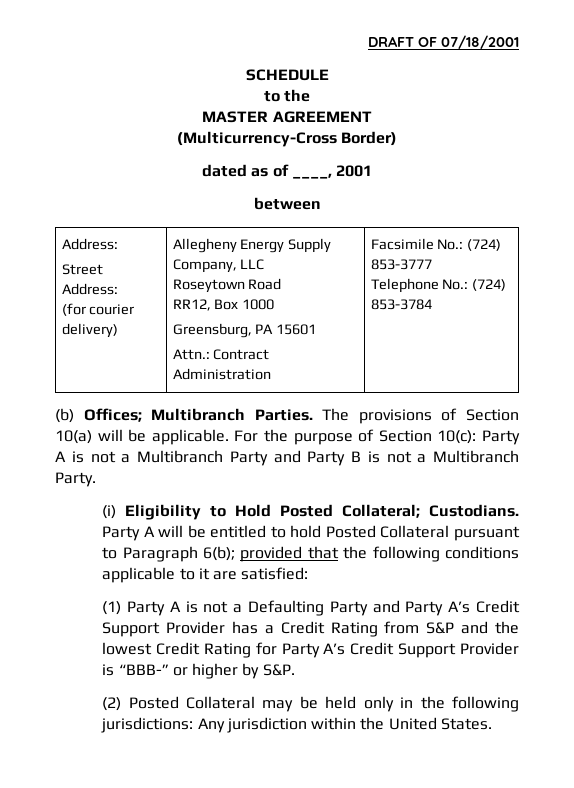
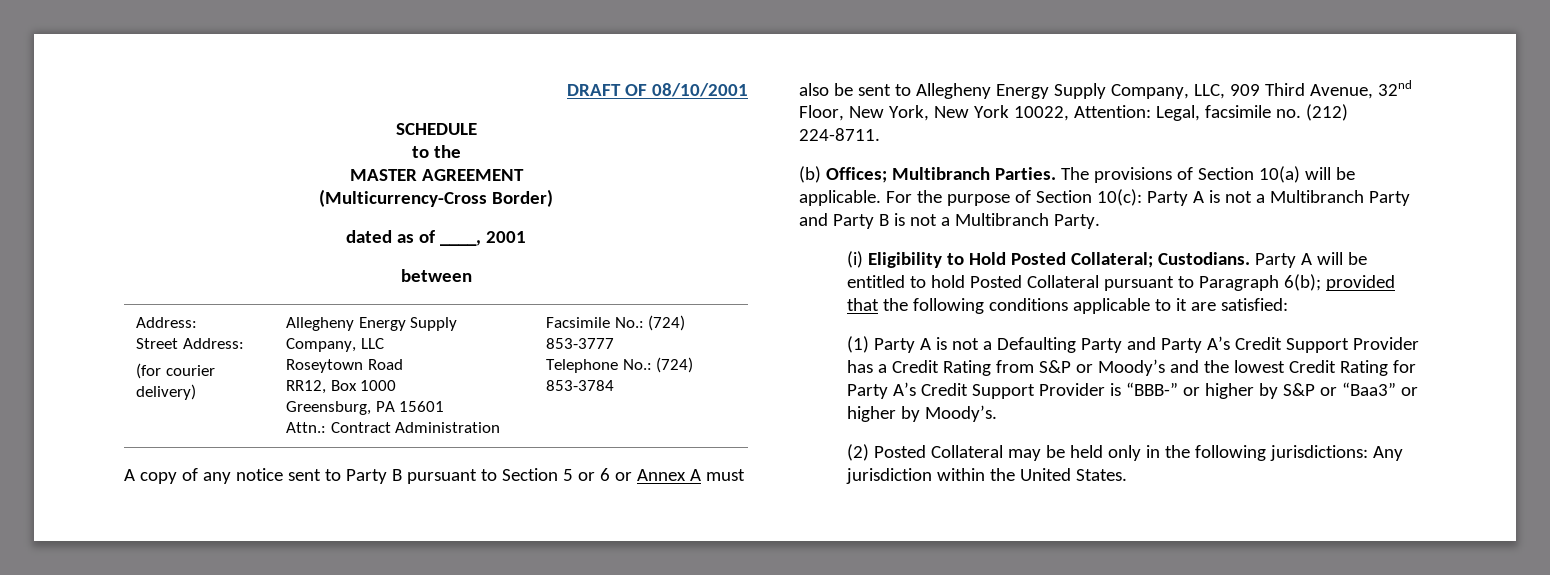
[441,35,519,49] 07/18/2001 -> [652,83,748,97] 08/10/2001
(432, 304) none -> [124,468,745,484] [799,80,1412,99] [799,104,1348,121] [799,128,880,141] // A copy of any notice sent to Party B pursuant to Section 5 or 6 or Annex A must also be sent to Allegheny Energy Supply Company, LLC, 909 Third Avenue, 32nd Floor, New York, New York 10022, Attention: Legal, facsimile no. (212) 224-8711.
(455, 628) none -> [1076,359,1166,376] or Moody’s
[262,664,295,676] S&P. -> [1283,382,1419,396] [847,405,998,422] S&P or “Baa3” or higher by Moody’s.

